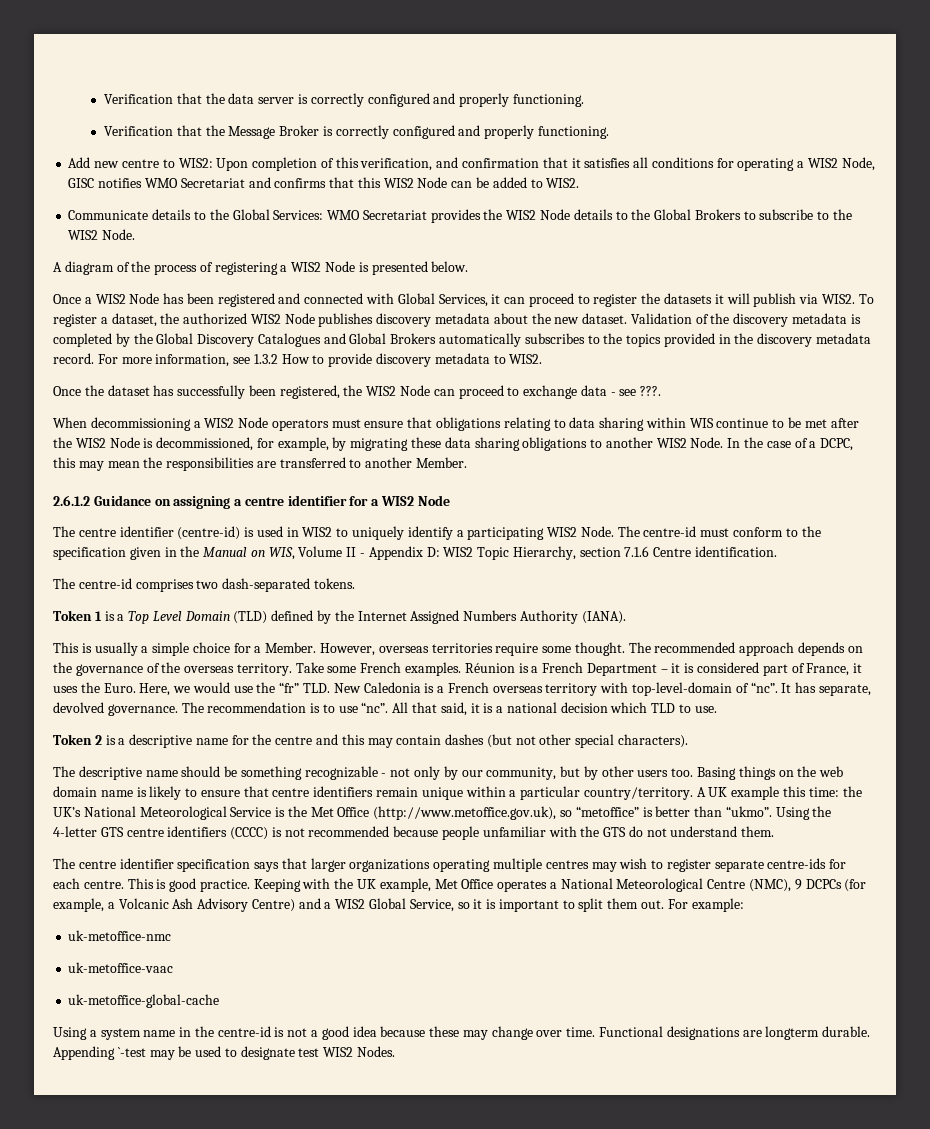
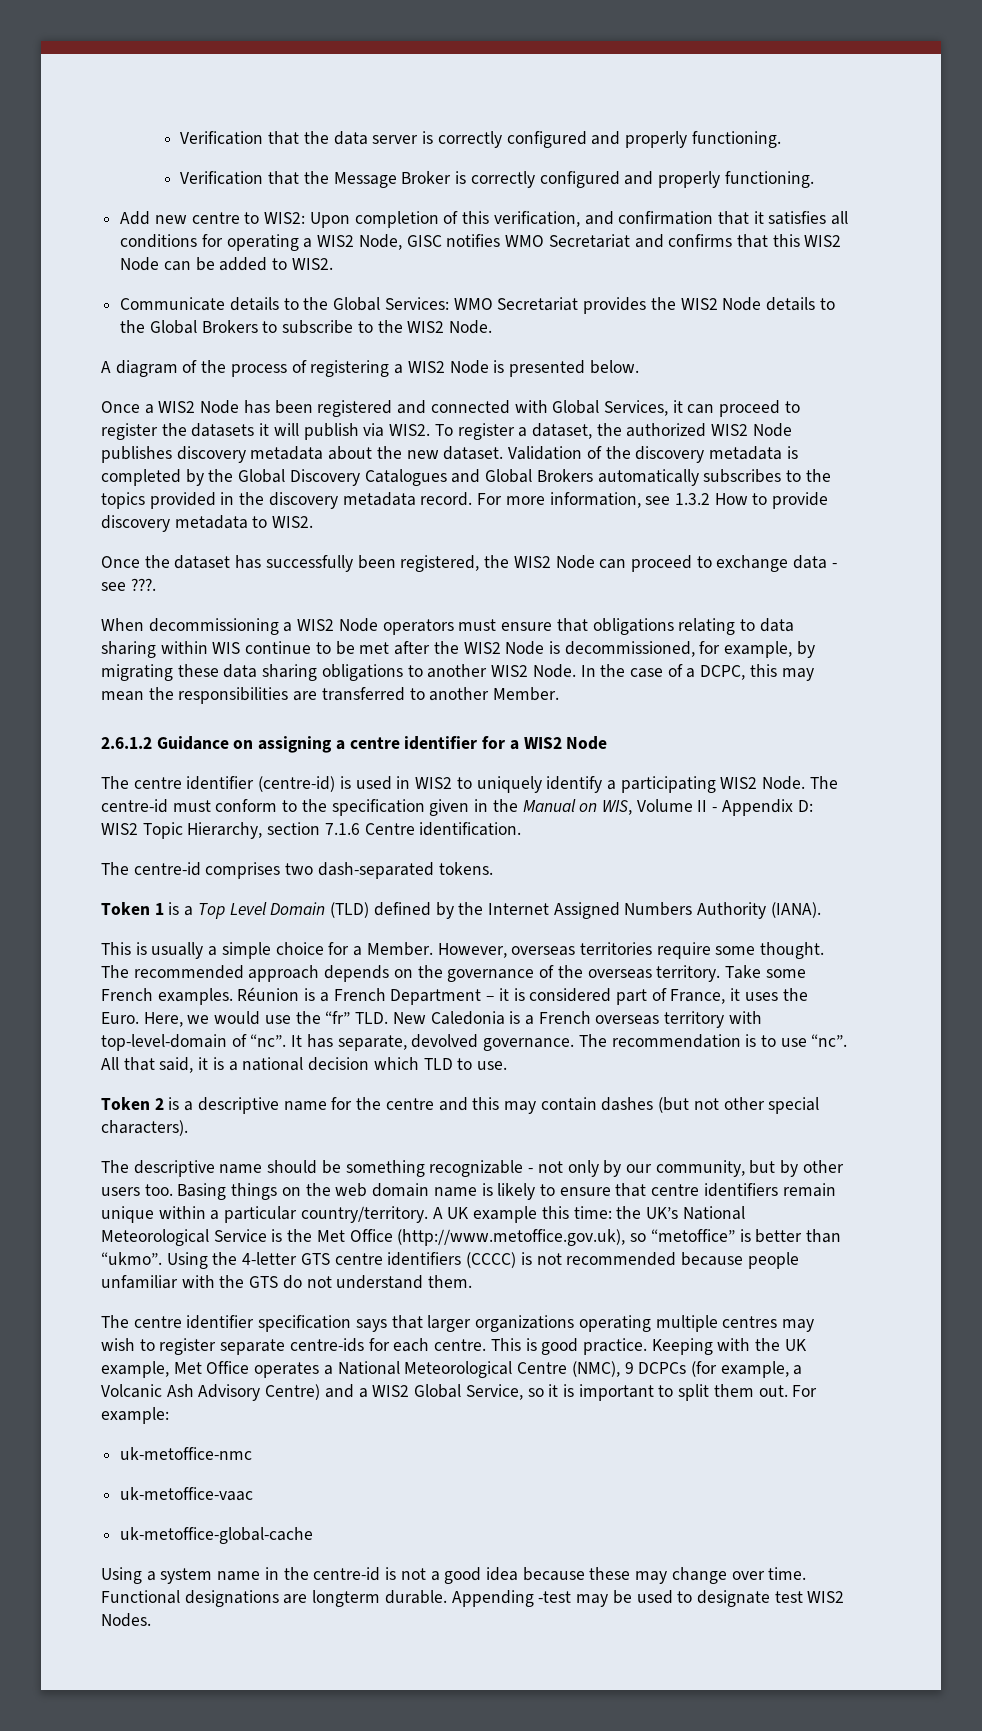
[117,1047,146,1057] `-test -> [538,1591,572,1603] -test

